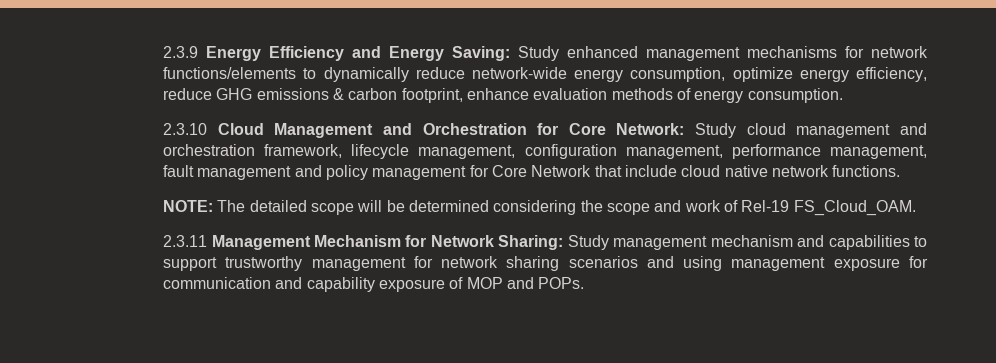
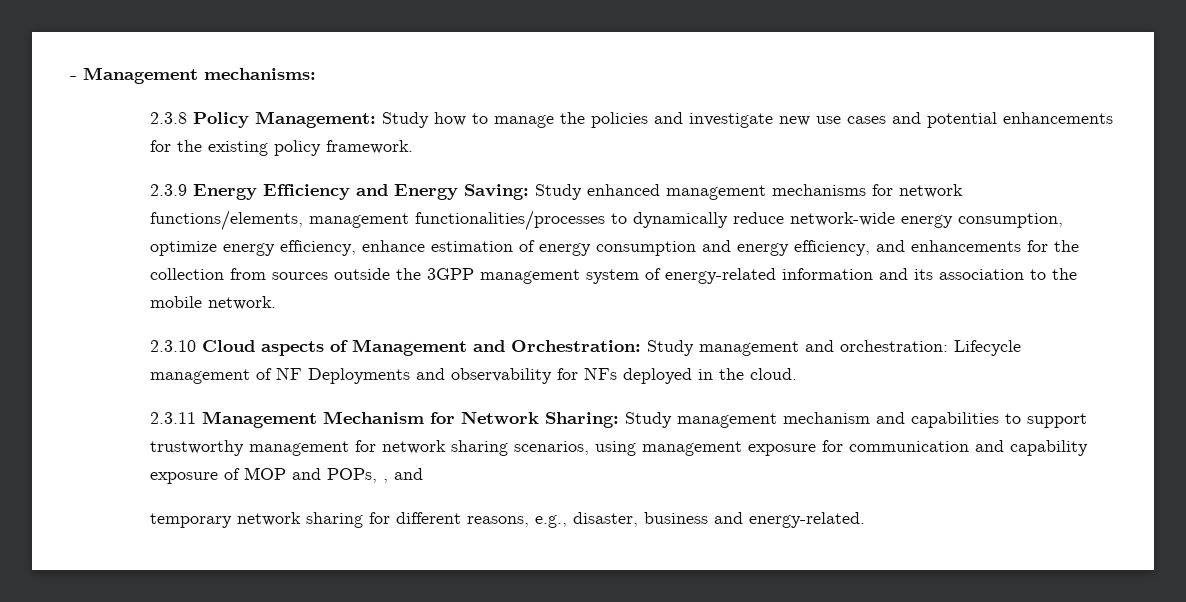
(163, 52) none -> [70,67,316,84] [150,111,1114,128] [150,140,414,156] - Management mechanisms: // 2.3.8 Policy Management: Study how to manage the policies and investigate new use cases and potential enhancements for the existing policy framework. //
[163,67,297,79] functions/elements -> [150,210,606,231] functions/elements, management functionalities/processes
[163,88,843,103] [163,123,928,138] [163,144,927,159] [163,165,901,180] [163,200,916,216] reduce GHG emissions & carbon footprint, enhance evaluation methods of energy consumption. // 2.3.10 Cloud Management and Orchestration for Core Network: Study cloud management and orchestration framework, lifecycle management, configuration management, performance management, fault management and policy management for Core Network that include cloud native network functions. // NOTE: The detailed scope will be determined considering the scope and work of Rel-19 FS_Cloud_OAM. -> [362,240,1080,256] [150,268,1078,284] [150,296,277,310] [150,339,1022,356] [150,367,798,384] enhance estimation of energy consumption and energy efficiency, and enhancements for the collection from sources outside the 3GPP management system of energy-related information and its association to the mobile network. // 2.3.10 Cloud aspects of Management and Orchestration: Study management and orchestration: Lifecycle management of NF Deployments and observability for NFs deployed in the cloud.
[568,256,674,268] scenarios and -> [514,441,590,455] scenarios,
[538,277,585,289] POPs. -> [327,468,424,483] [150,512,866,528] POPs, , and // temporary network sharing for different reasons, e.g., disaster, business and energy-related.

